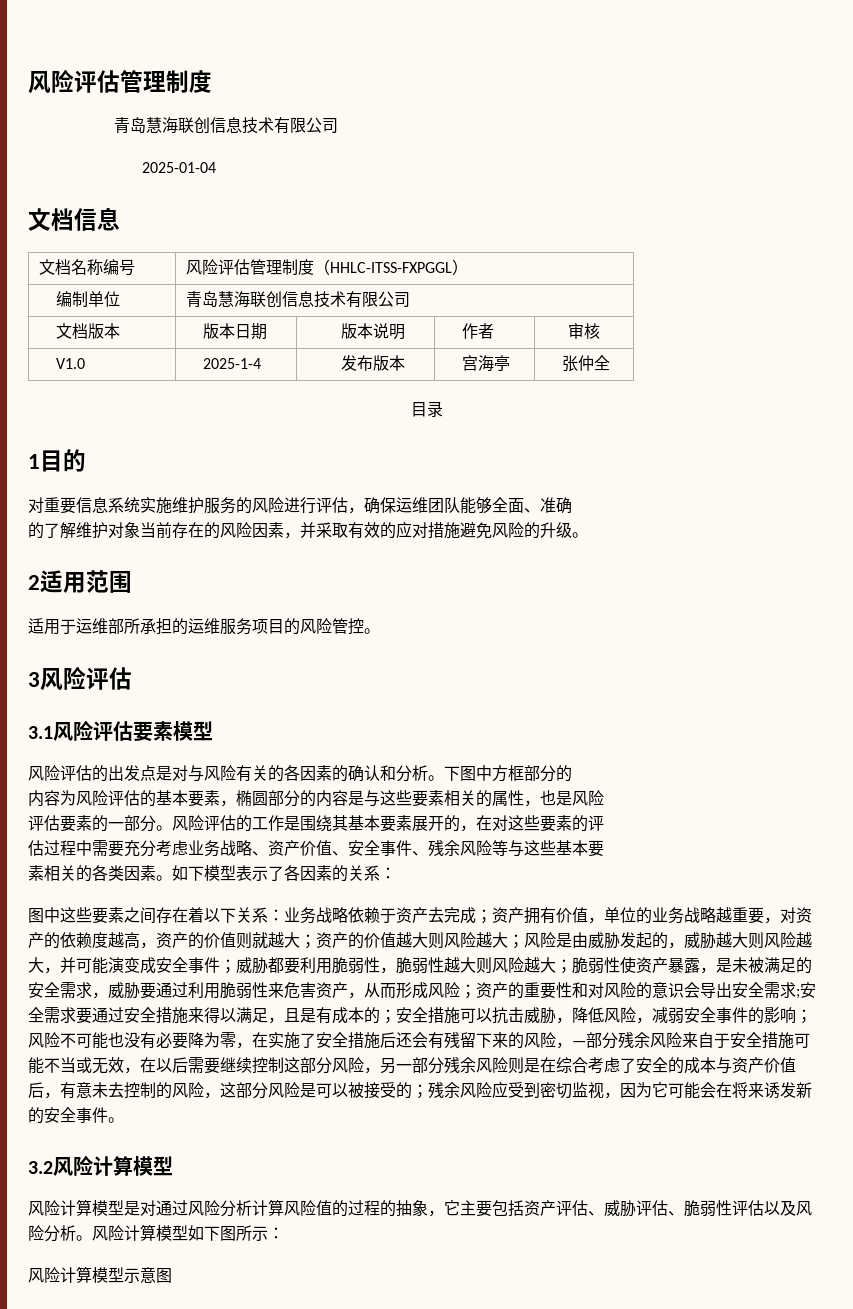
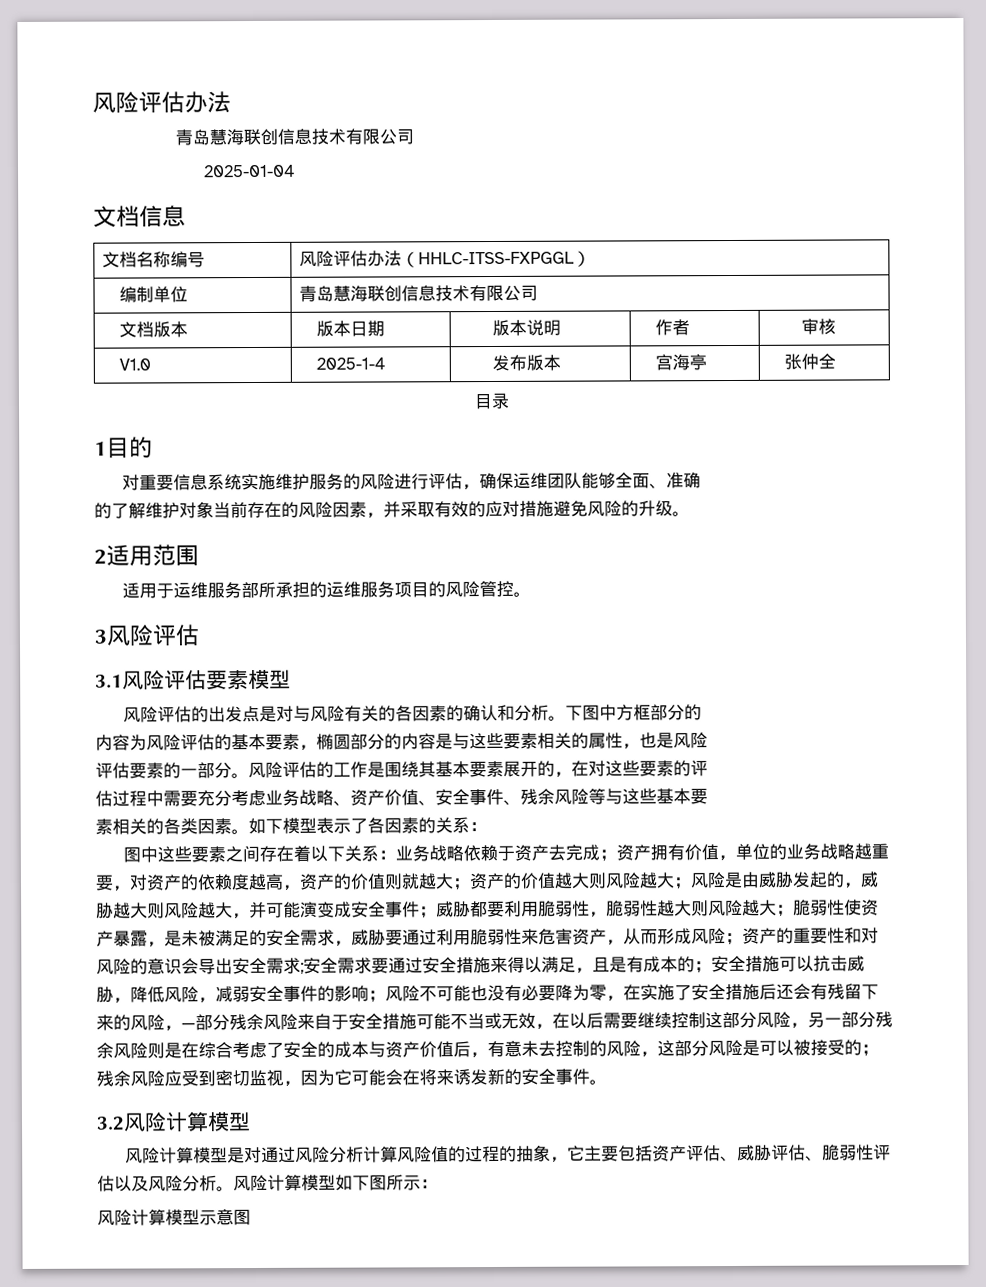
[28,69,212,94] 风险评估管理制度 -> [92,91,231,114] 风险评估办法
[250,259,315,275] 管理制度 -> [367,250,403,267] 办法
(108, 626) none -> [207,582,243,599] 服务

